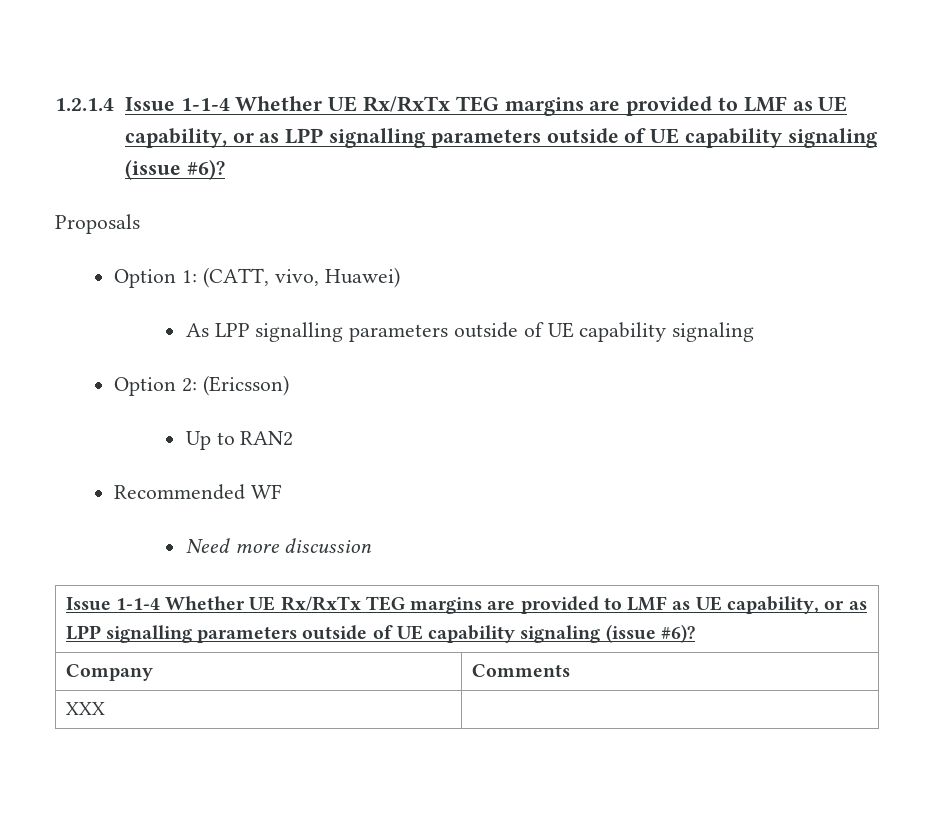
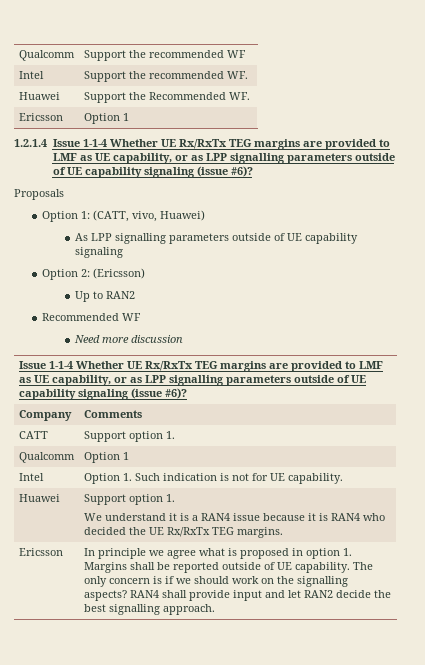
(55, 104) none -> [18,50,75,61] [83,50,246,61] [18,71,44,79] [83,71,248,82] [18,92,60,100] [83,92,250,103] [18,113,63,121] [83,113,129,124] Qualcomm | Support the recommended WF // Intel | Support the recommended WF. // Huawei | Support the Recommended WF. // Ericsson | Option 1 //
[65,702,105,715] XXX | -> [18,431,48,439] [83,431,175,442] [18,452,75,463] [83,452,129,463] [18,473,44,481] [83,473,343,484] [18,494,60,502] [83,494,175,505] [83,513,385,521] [83,527,283,538] [18,548,63,556] [83,548,352,559] [83,562,373,573] [83,576,348,587] [83,590,391,601] [83,604,215,615] CATT | Support option 1. // Qualcomm | Option 1 // Intel | Option 1. Such indication is not for UE capability. // Huawei | Support option 1. // We understand it is a RAN4 issue because it is RAN4 who decided the UE Rx/RxTx TEG margins. // Ericsson | In principle we agree what is proposed in option 1. Margins shall be reported outside of UE capability. The only concern is if we should work on the signalling aspects? RAN4 shall provide input and let RAN2 decide the best signalling approach.

